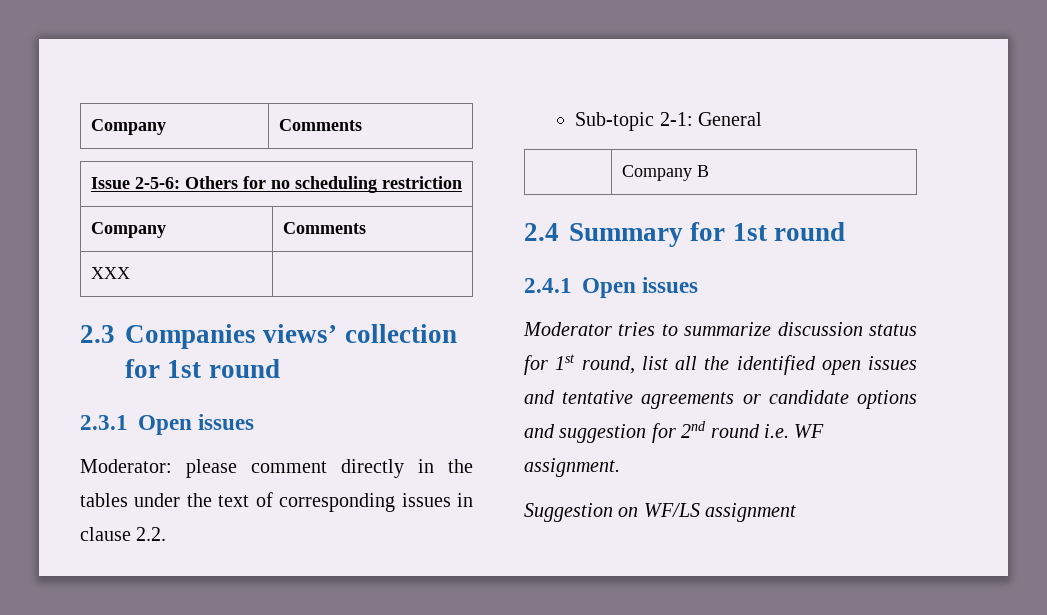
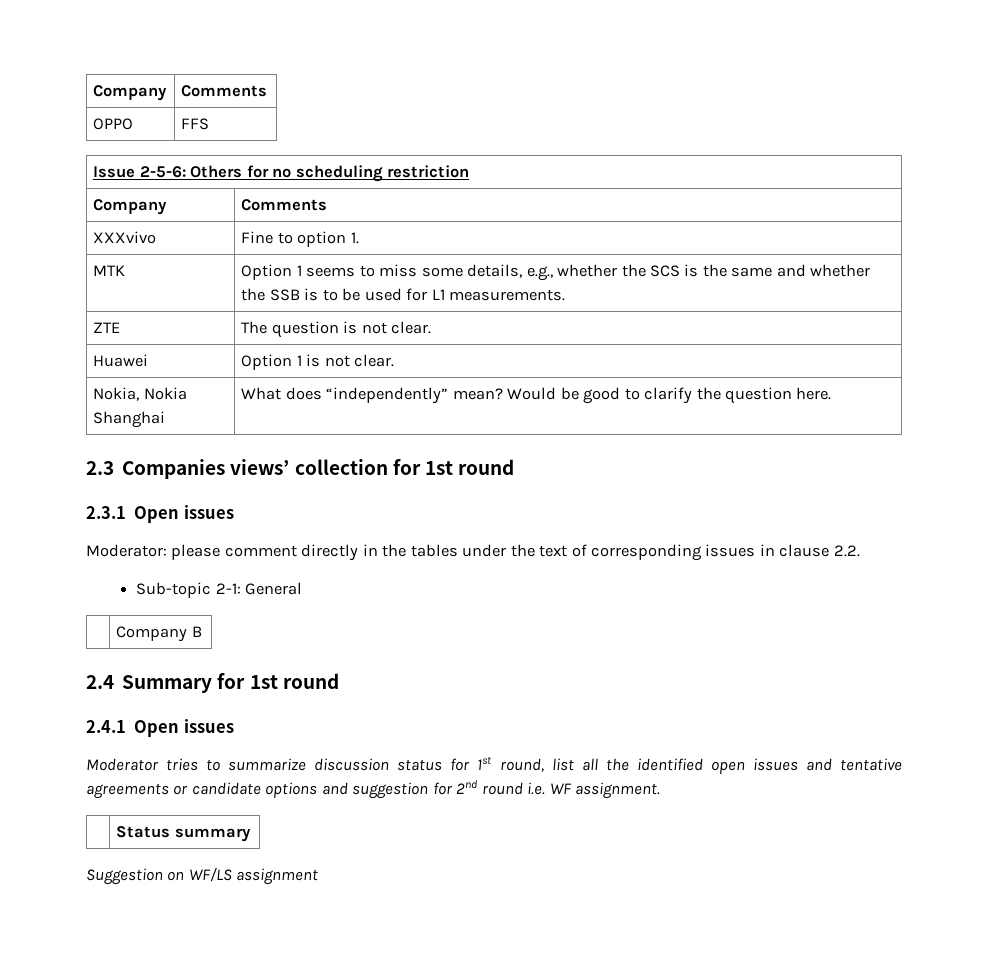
[90,119,166,135] [278,119,362,131] Company | Comments -> [93,85,168,101] [181,85,268,97] [93,118,134,130] [181,118,210,130] Company | Comments // OPPO | FFS
[90,267,130,279] XXX | -> [93,231,157,244] [241,231,359,247] [93,265,126,276] [241,264,871,281] [241,288,566,301] [93,322,121,333] [241,321,432,338] [93,354,149,367] [241,354,395,370] [93,387,187,401] [93,411,166,428] [241,387,832,404] XXXvivo | Fine to option 1. // MTK | Option 1 seems to miss some details, e.g., whether the SCS is the same and whether the SSB is to be used for L1 measurements. // ZTE | The question is not clear. // Huawei | Option 1 is not clear. // Nokia, Nokia Shanghai | What does “independently” mean? Would be good to clarify the question here.
(620, 467) none -> [116,826,251,842] // | Status summary

